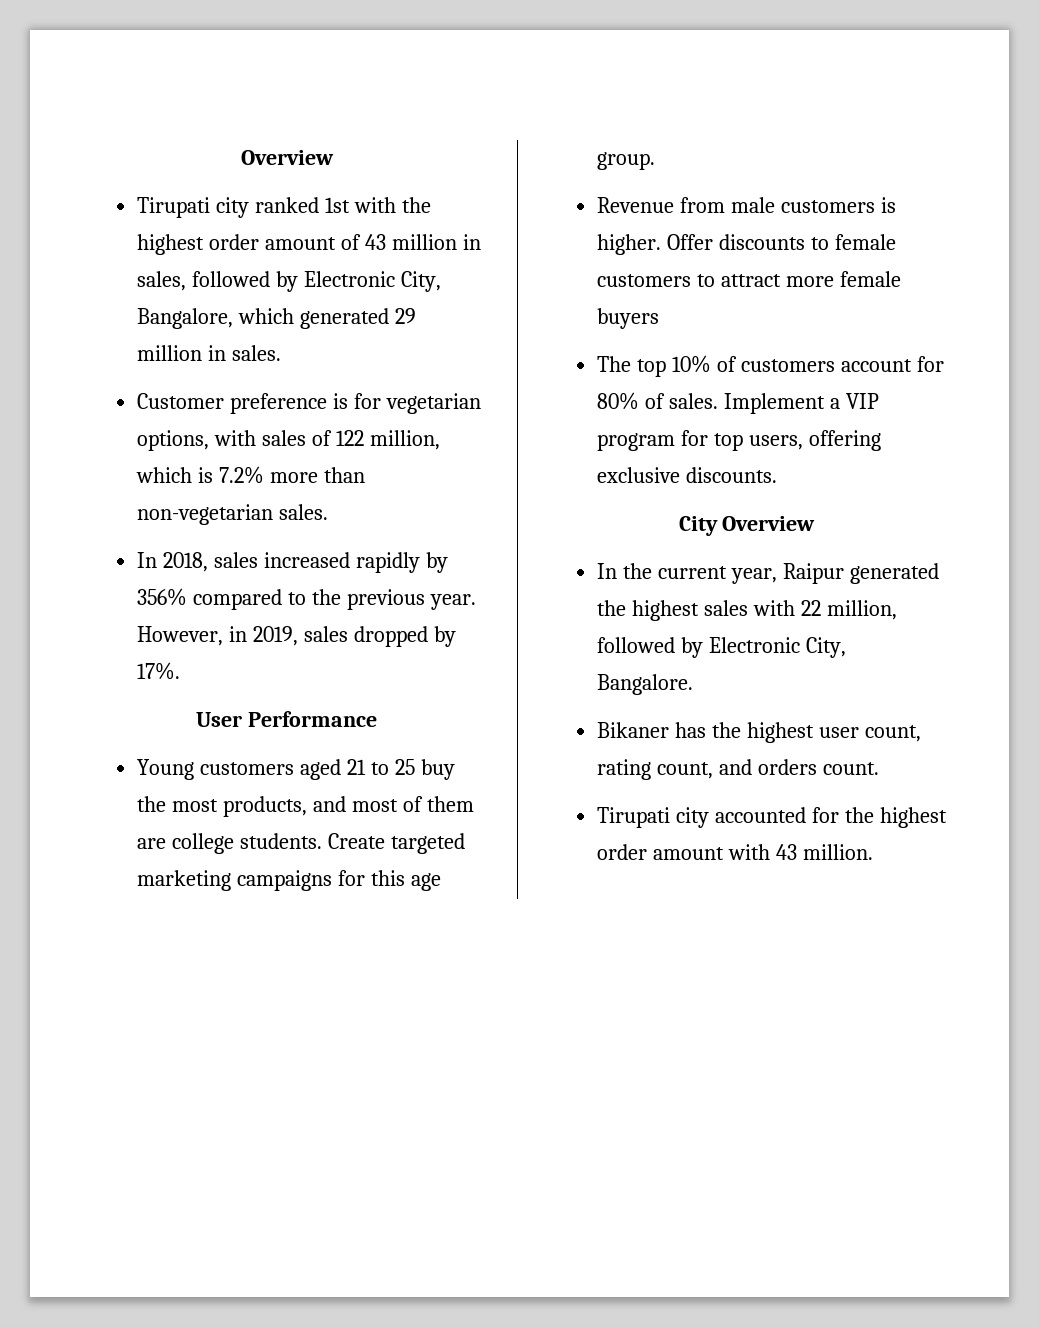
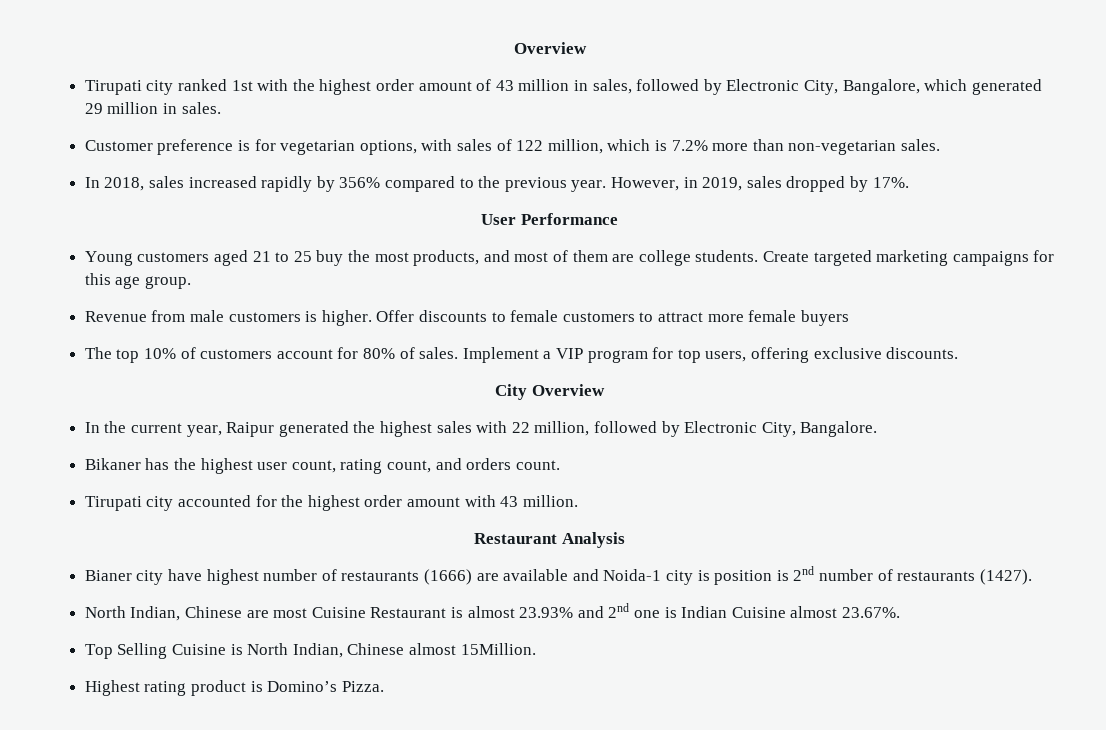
(873, 852) none -> [474,532,625,548] [84,566,1032,585] [84,603,900,621] [84,643,536,659] [84,680,384,696] // Restaurant Analysis // Bianer city have highest number of restaurants (1666) are available and Noida-1 city is position is 2nd number of restaurants (1427). // North Indian, Chinese are most Cuisine Restaurant is almost 23.93% and 2nd one is Indian Cuisine almost 23.67%. // Top Selling Cuisine is North Indian, Chinese almost 15Million. // Highest rating product is Domino’s Pizza.

